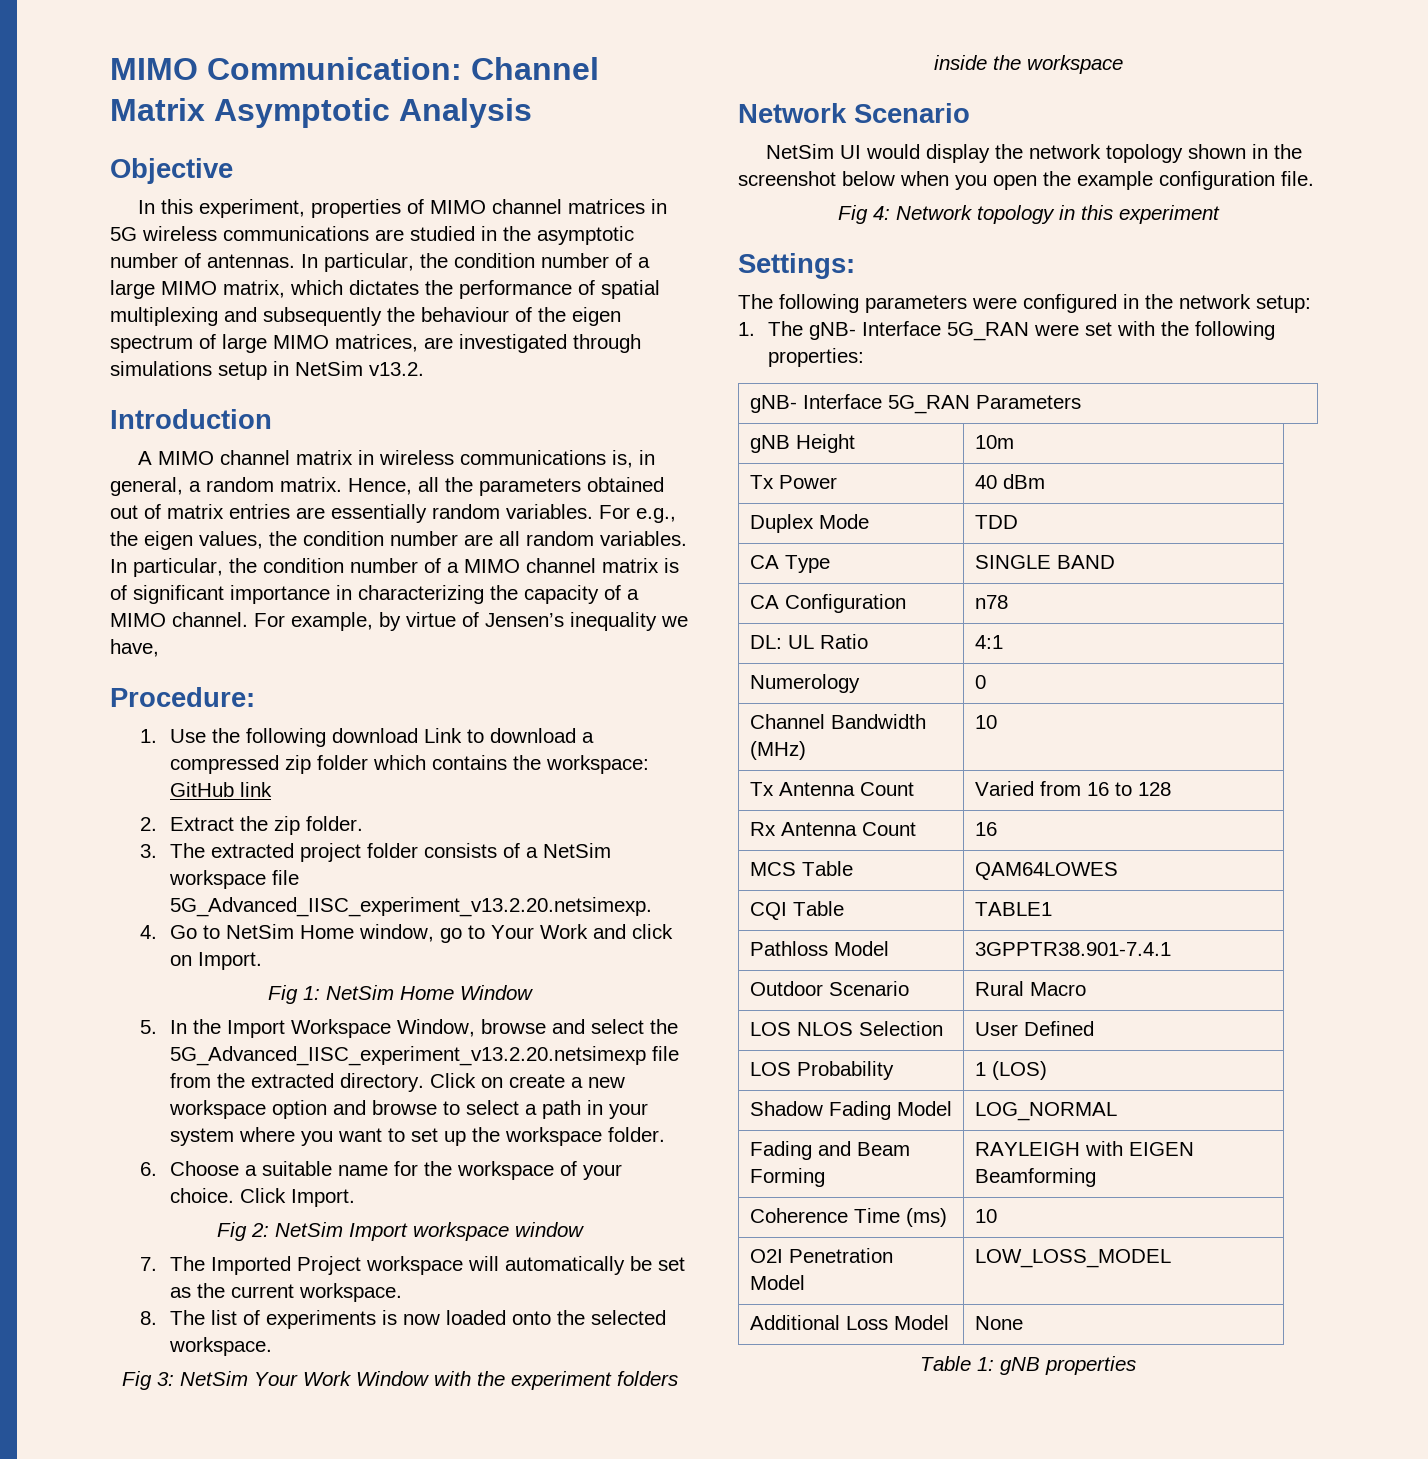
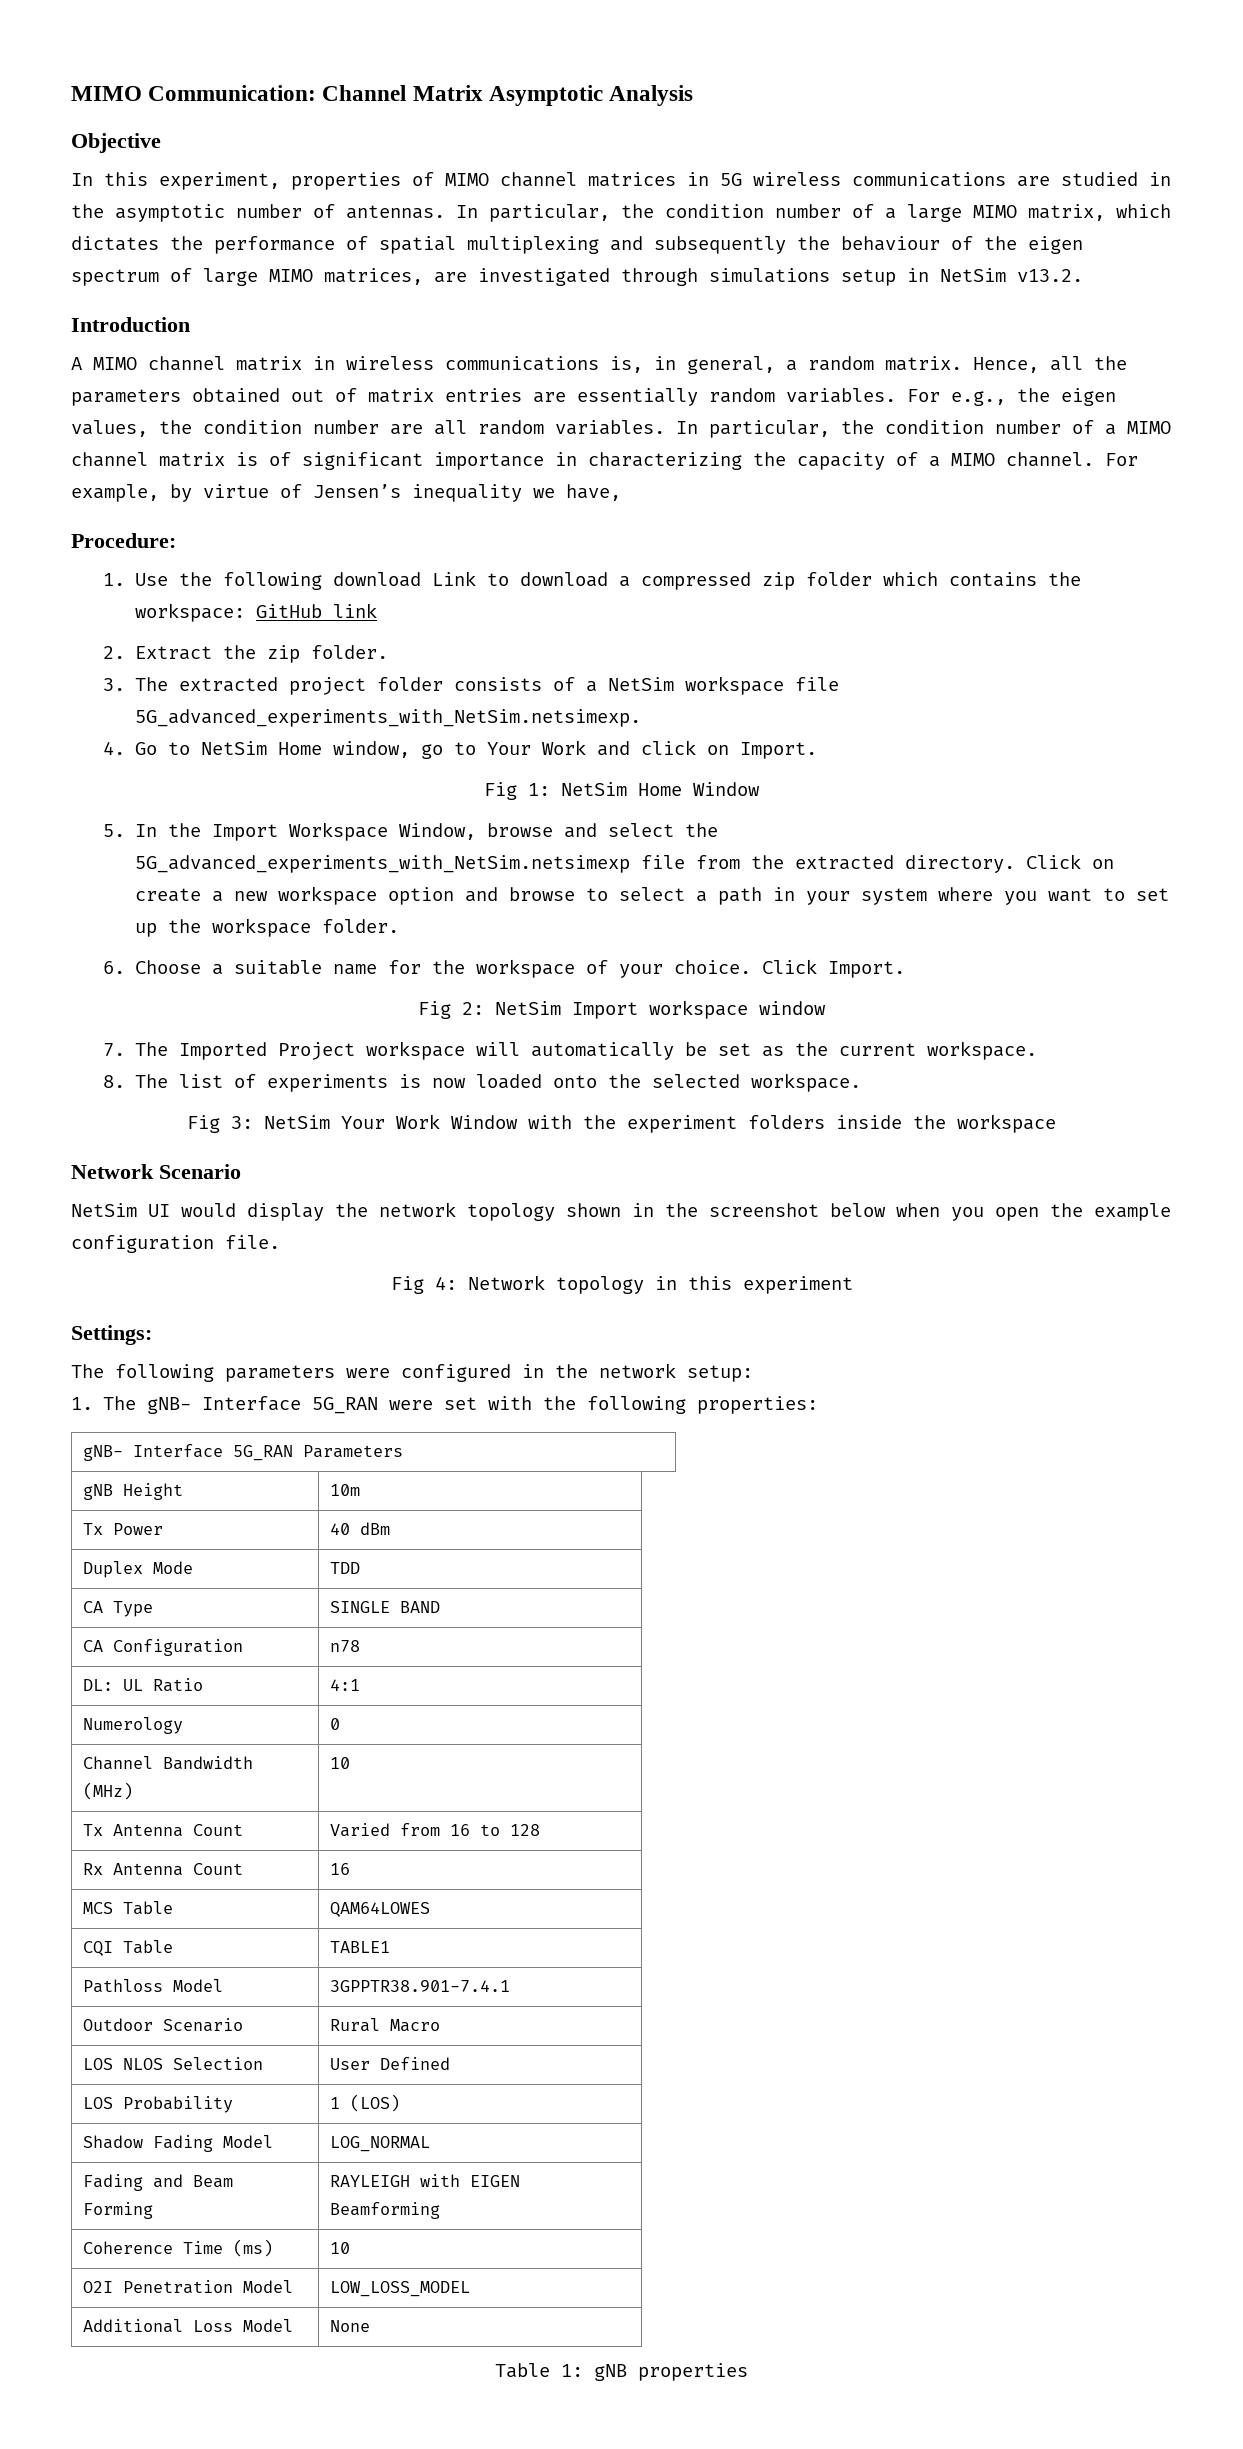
[169,897,652,917] 5G_Advanced_IISC_experiment_v13.2.20.netsimexp. -> [134,709,641,727] 5G_advanced_experiments_with_NetSim.netsimexp.
[169,1046,646,1066] 5G_Advanced_IISC_experiment_v13.2.20.netsimexp -> [134,855,630,873] 5G_advanced_experiments_with_NetSim.netsimexp

